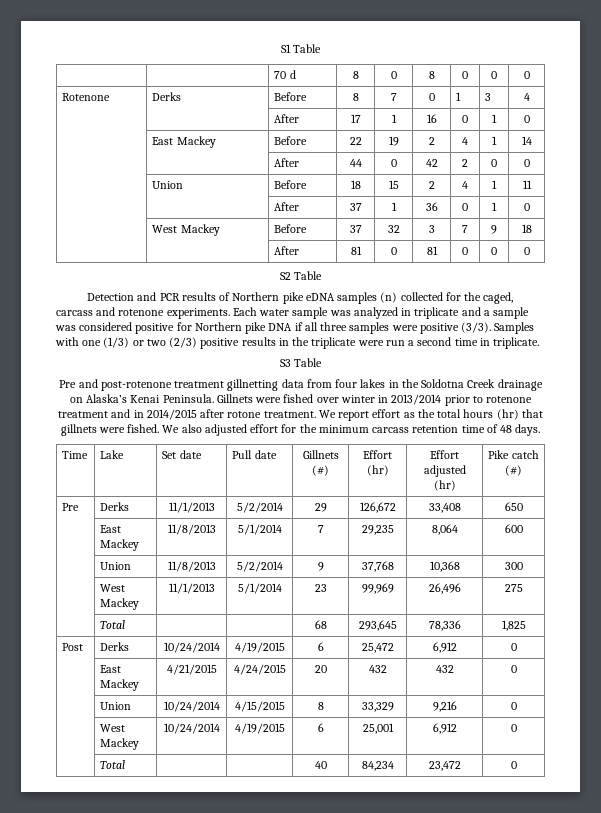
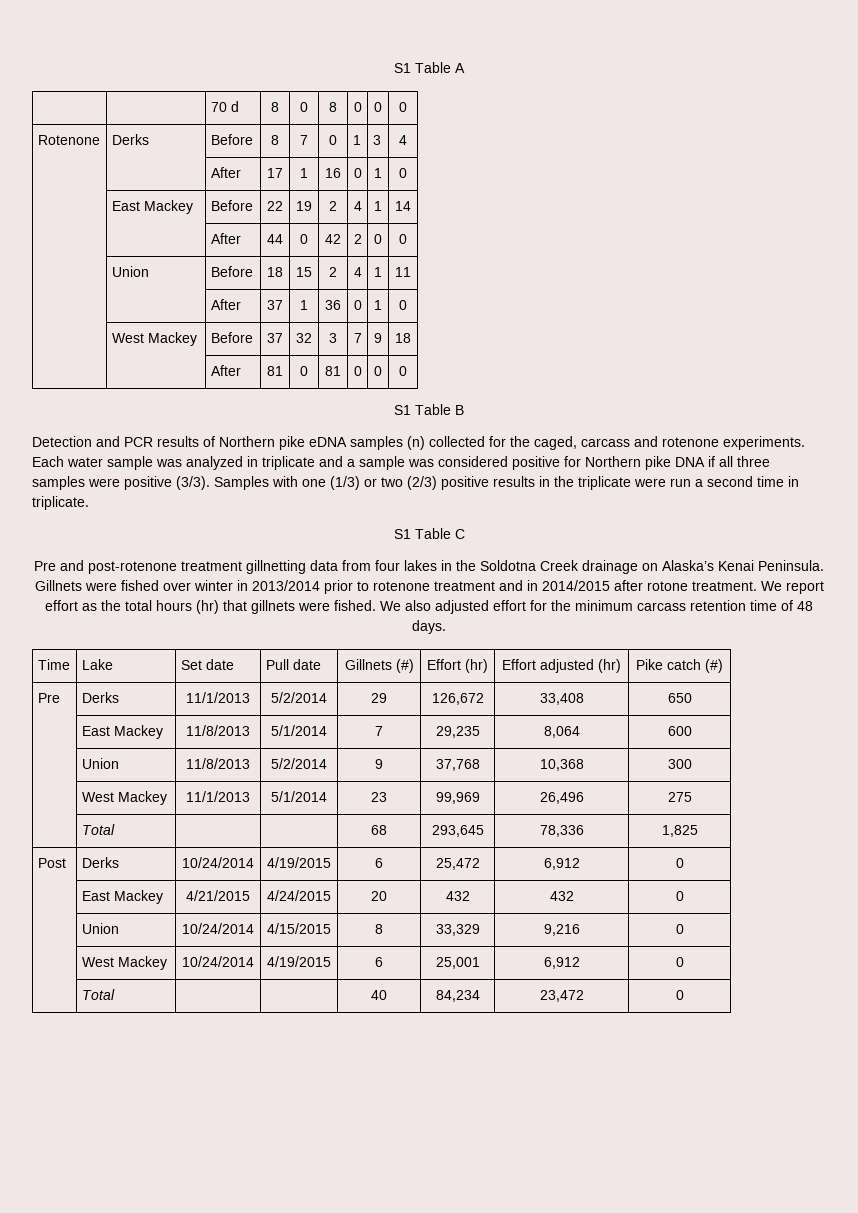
[280,44,322,53] S1 Table -> [394,62,465,73] S1 Table A
[279,271,323,280] S2 Table -> [394,404,464,415] S1 Table B
[279,358,323,367] S3 Table -> [393,528,465,539] S1 Table C

